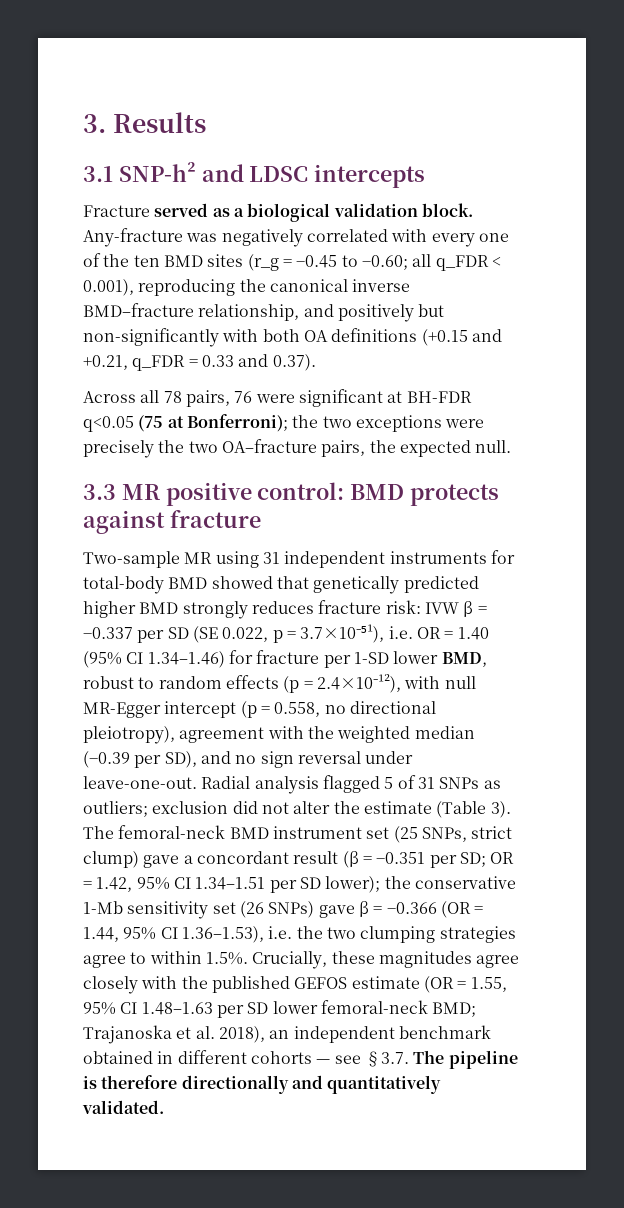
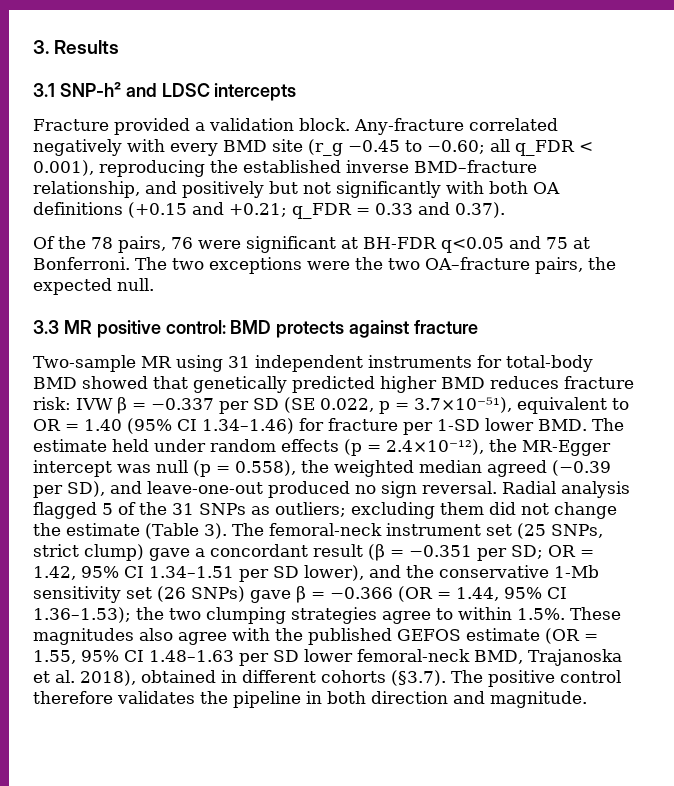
[154,203,473,222] [83,228,509,247] [83,253,292,271] served as a biological validation block. Any-fracture was negatively correlated with every one of the ten BMD sites (r_g = -> [114,118,558,135] [33,139,343,156] provided a validation block. Any-fracture correlated negatively with every BMD site (r_g
[269,279,348,292] canonical -> [243,160,341,173] established
[83,328,219,347] non-significantly -> [303,181,441,198] not significantly
[83,355,128,370] +0.21, -> [229,203,287,217] +0.21;
[83,390,160,403] Across all -> [33,236,86,249] Of the
[138,414,319,432] (75 at Bonferroni); the -> [509,236,590,249] [33,257,167,270] and 75 at Bonferroni. The
[83,440,154,458] precisely -> (350, 265) none
[182,601,248,619] strongly -> (485, 383) none
[388,626,413,639] i.e. -> [517,397,629,414] equivalent to
[441,652,487,667] [83,676,155,689] BMD, robust to -> [538,418,624,431] [33,439,206,452] BMD. The estimate held under
[404,676,476,689] [83,701,436,718] [83,726,304,744] with null MR-Egger intercept (p = 0.558, no directional pleiotropy), agreement with -> [489,439,611,456] [33,460,296,477] the MR-Egger intercept was null (p = 0.558),
(475, 732) none -> [487,460,547,477] agreed
[235,751,414,768] [83,776,197,789] no sign reversal under leave-one-out. -> [147,481,497,498] leave-one-out produced no sign reversal.
(416, 782) none -> [139,502,167,515] the
[152,801,229,814] exclusion -> [351,502,484,519] excluding them
[293,801,331,814] alter -> [554,502,617,519] change
[229,827,269,839] BMD -> (382, 529) none
[325,876,381,893] lower); -> [304,565,401,581] lower), and
[181,926,293,943] 1.36–1.53), i.e. -> [33,607,131,623] 1.36–1.53);
[252,951,520,969] [83,976,138,994] Crucially, these magnitudes agree closely -> [570,607,621,620] [33,628,227,645] These magnitudes also agree
[432,1002,477,1017] BMD; -> [474,650,523,664] BMD,
[269,1025,491,1043] an independent benchmark -> (136, 678) none
[316,1050,518,1069] [83,1075,442,1094] [82,1100,164,1114] — see §3.7. The pipeline is therefore directionally and quantitatively validated. -> [391,670,621,687] [33,691,587,708] (§3.7). The positive control therefore validates the pipeline in both direction and magnitude.

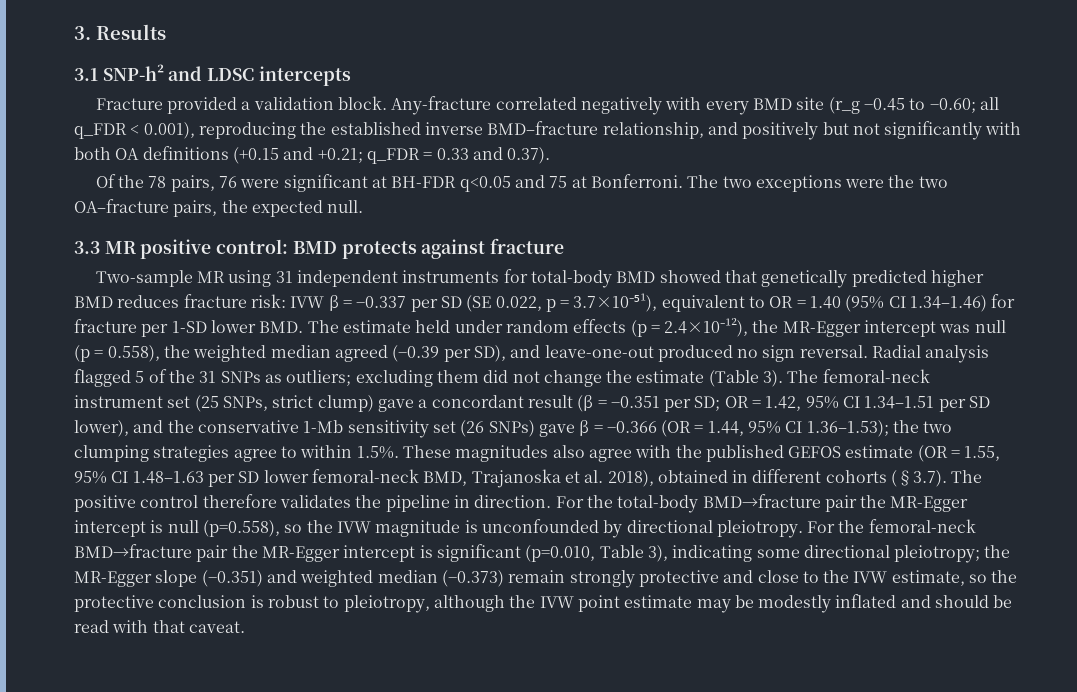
[327,691,587,708] both direction and magnitude. -> [474,494,969,513] [74,519,976,538] [74,544,1011,563] [74,570,1018,588] [74,594,1013,613] [74,620,245,633] direction. For the total-body BMD→fracture pair the MR-Egger intercept is null (p=0.558), so the IVW magnitude is unconfounded by directional pleiotropy. For the femoral-neck BMD→fracture pair the MR-Egger intercept is significant (p=0.010, Table 3), indicating some directional pleiotropy; the MR-Egger slope (−0.351) and weighted median (−0.373) remain strongly protective and close to the IVW estimate, so the protective conclusion is robust to pleiotropy, although the IVW point estimate may be modestly inflated and should be read with that caveat.

